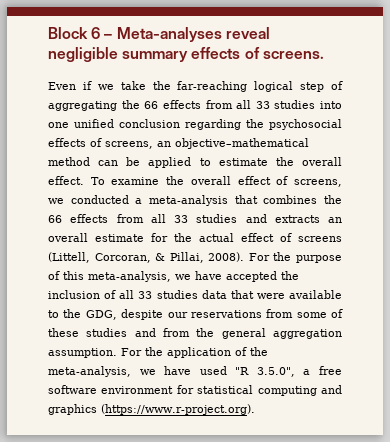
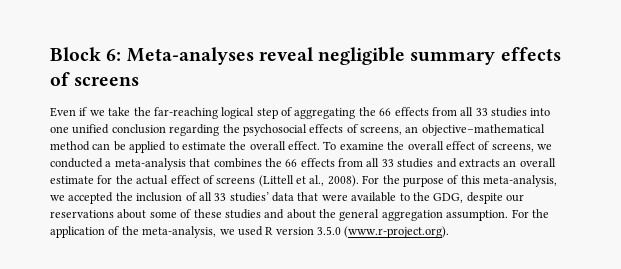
[91,27,113,39] 6 – -> [106,49,122,61] 6:
[262,51,324,59] screens. -> [74,76,140,86] screens
[48,252,204,263] (Littell, Corcoran, & Pillai, -> [258,175,325,187] (Littell et al.,
[195,271,222,280] have -> (65, 198) none
[156,290,198,299] studies -> [229,192,269,202] studies’
[266,309,294,318] from -> [117,209,147,219] about
[163,328,190,337] from -> [286,209,316,219] about
[164,366,342,377] [48,385,342,396] [48,404,255,415] have used "R 3.5.0", a free software environment for statistical computing and graphics (https://www.r-project.org). -> [237,226,450,238] used R version 3.5.0 (www.r-project.org).

